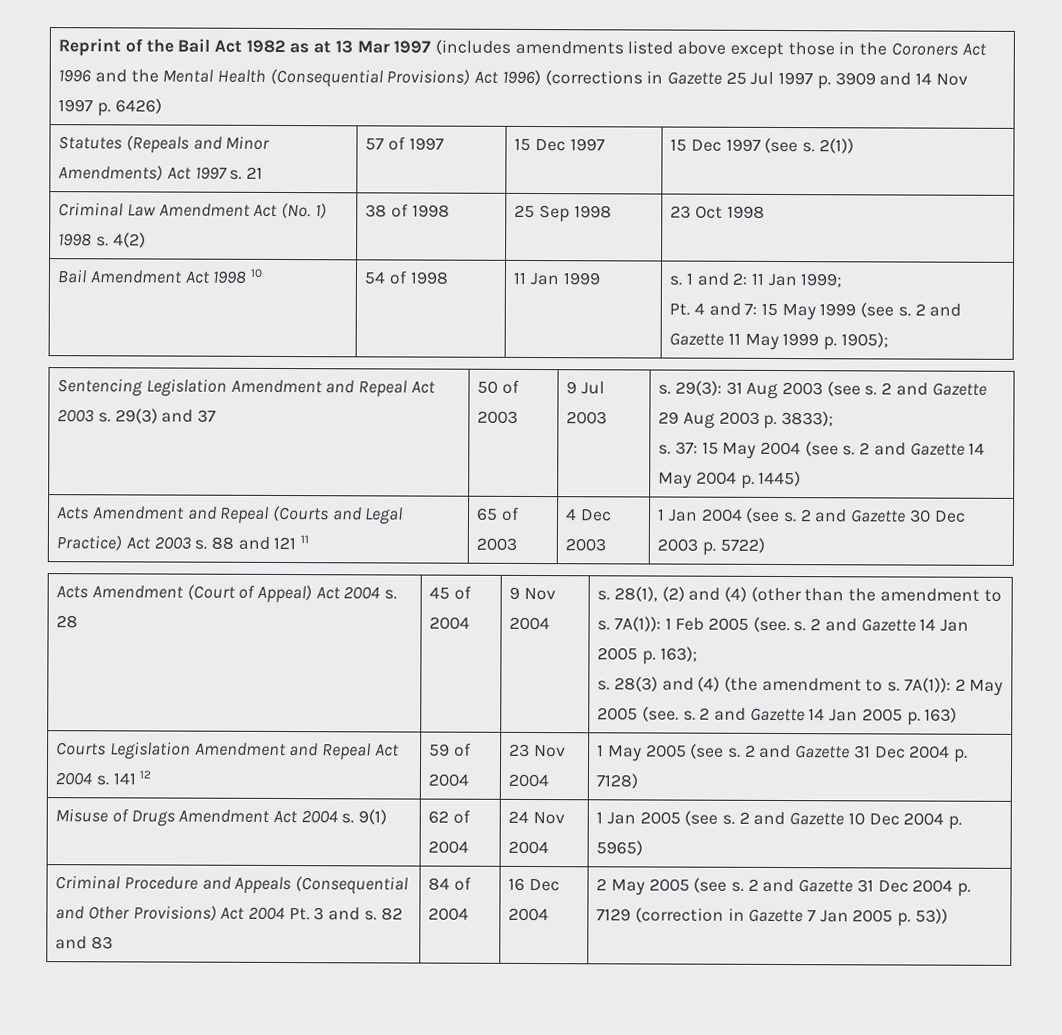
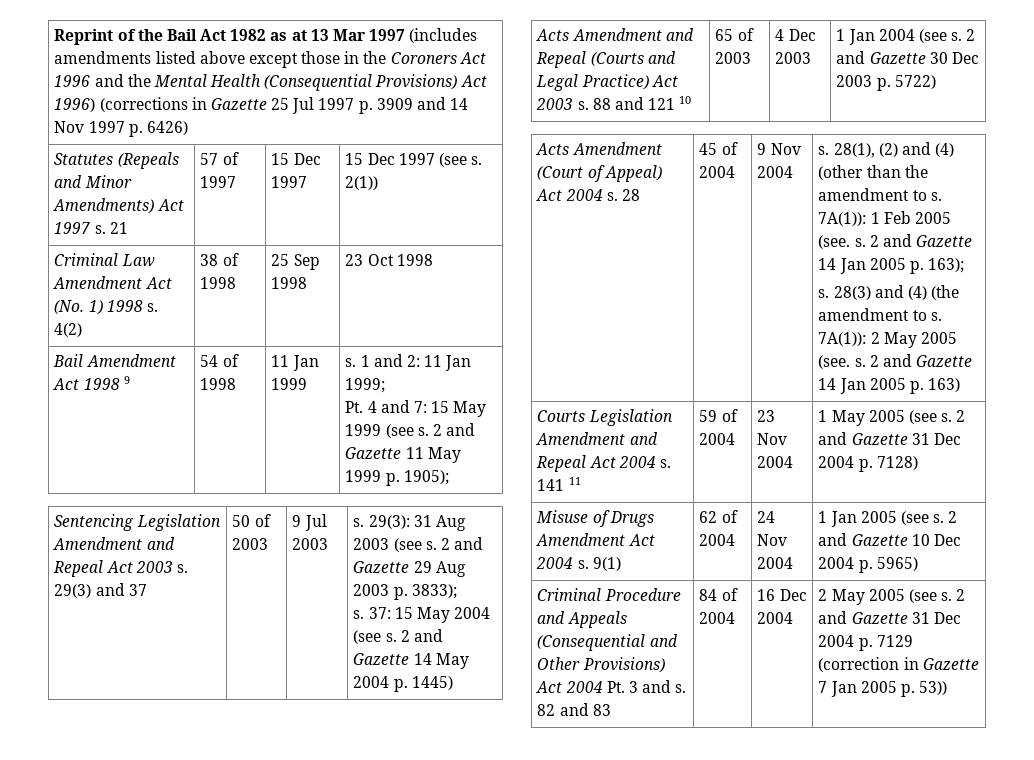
[249,268,262,278] 10 -> [123,376,130,384] 9
[300,535,310,544] 11 -> [679,96,692,104] 10
[139,770,152,779] 12 -> [568,477,581,485] 11

